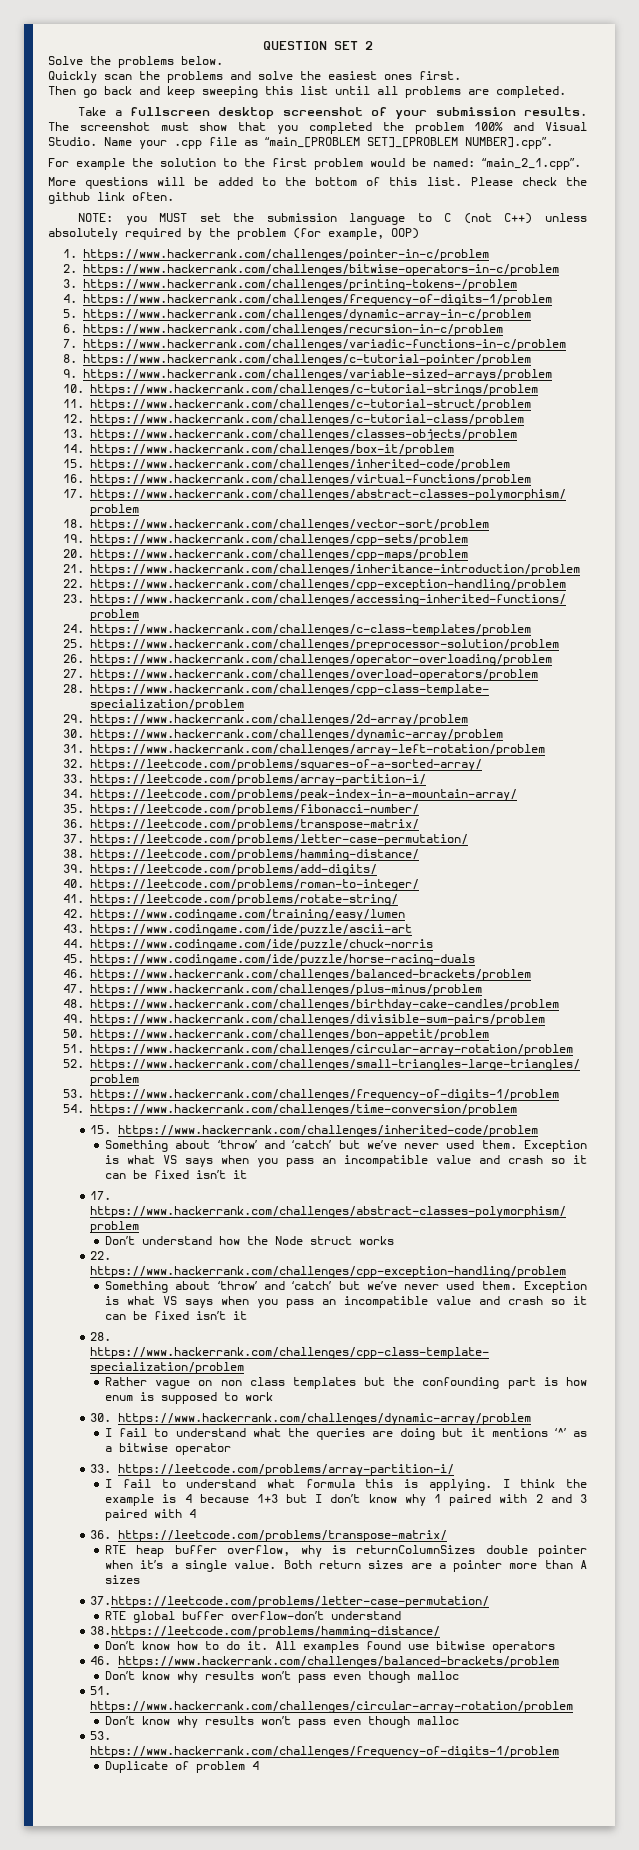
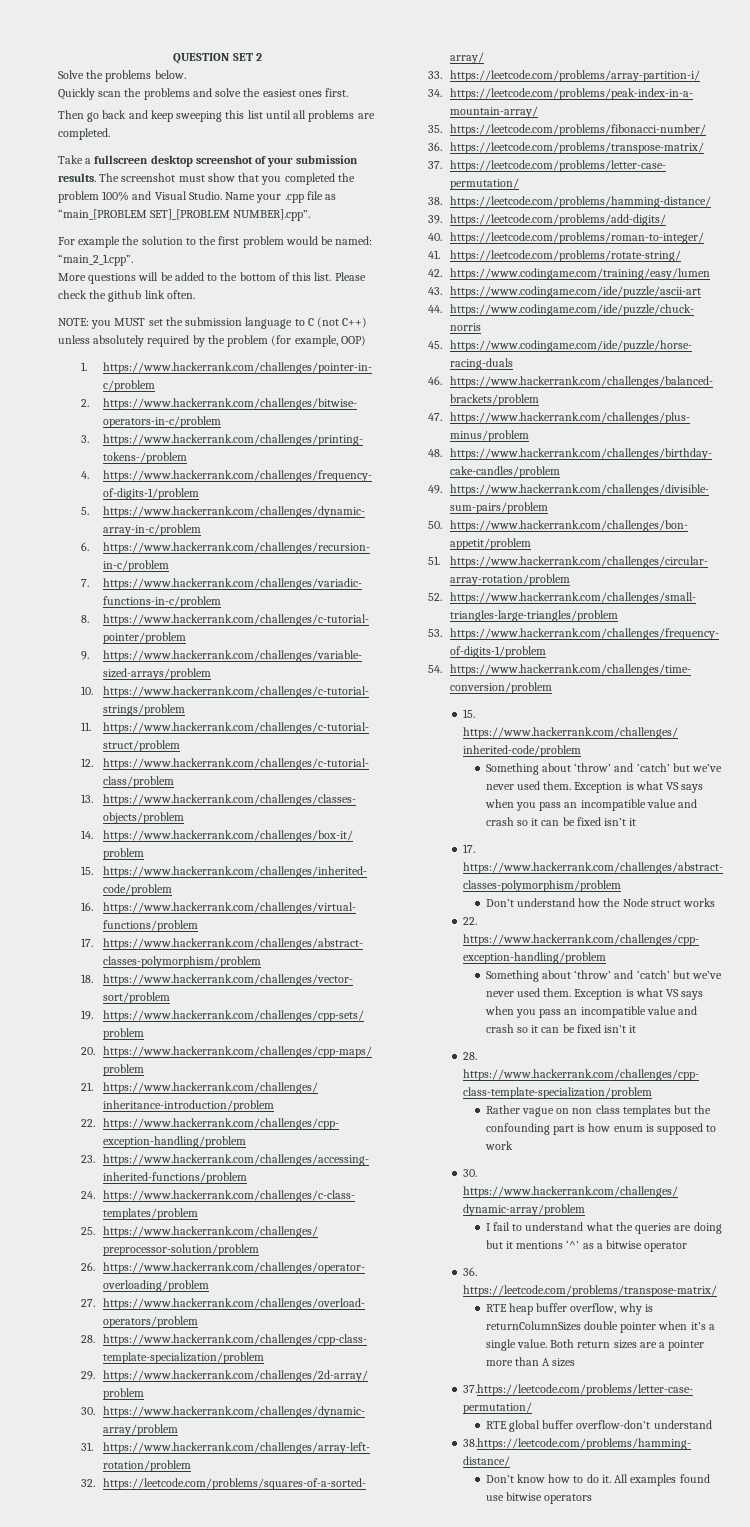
[90,1464,455,1476] [105,1479,588,1491] [105,1494,587,1506] [105,1509,197,1521] // 33. https://leetcode.com/problems/array-partition-i/ // I fail to understand what formula this is applying. I think the example is 4 because 1+3 but I don’t know why 1 paired with 2 and 3 paired with 4 -> (688, 1247) none
[90,1656,560,1668] [105,1671,460,1683] [90,1686,112,1695] [90,1701,574,1713] [105,1716,460,1728] [90,1731,112,1740] [90,1746,560,1758] [105,1761,260,1773] // 46. https://www.hackerrank.com/challenges/balanced-brackets/problem // Don’t know why results won’t pass even though malloc // 51. https://www.hackerrank.com/challenges/circular-array-rotation/problem // Don’t know why results won’t pass even though malloc // 53. https://www.hackerrank.com/challenges/frequency-of-digits-1/problem // Duplicate of problem 4 -> (593, 1499) none

